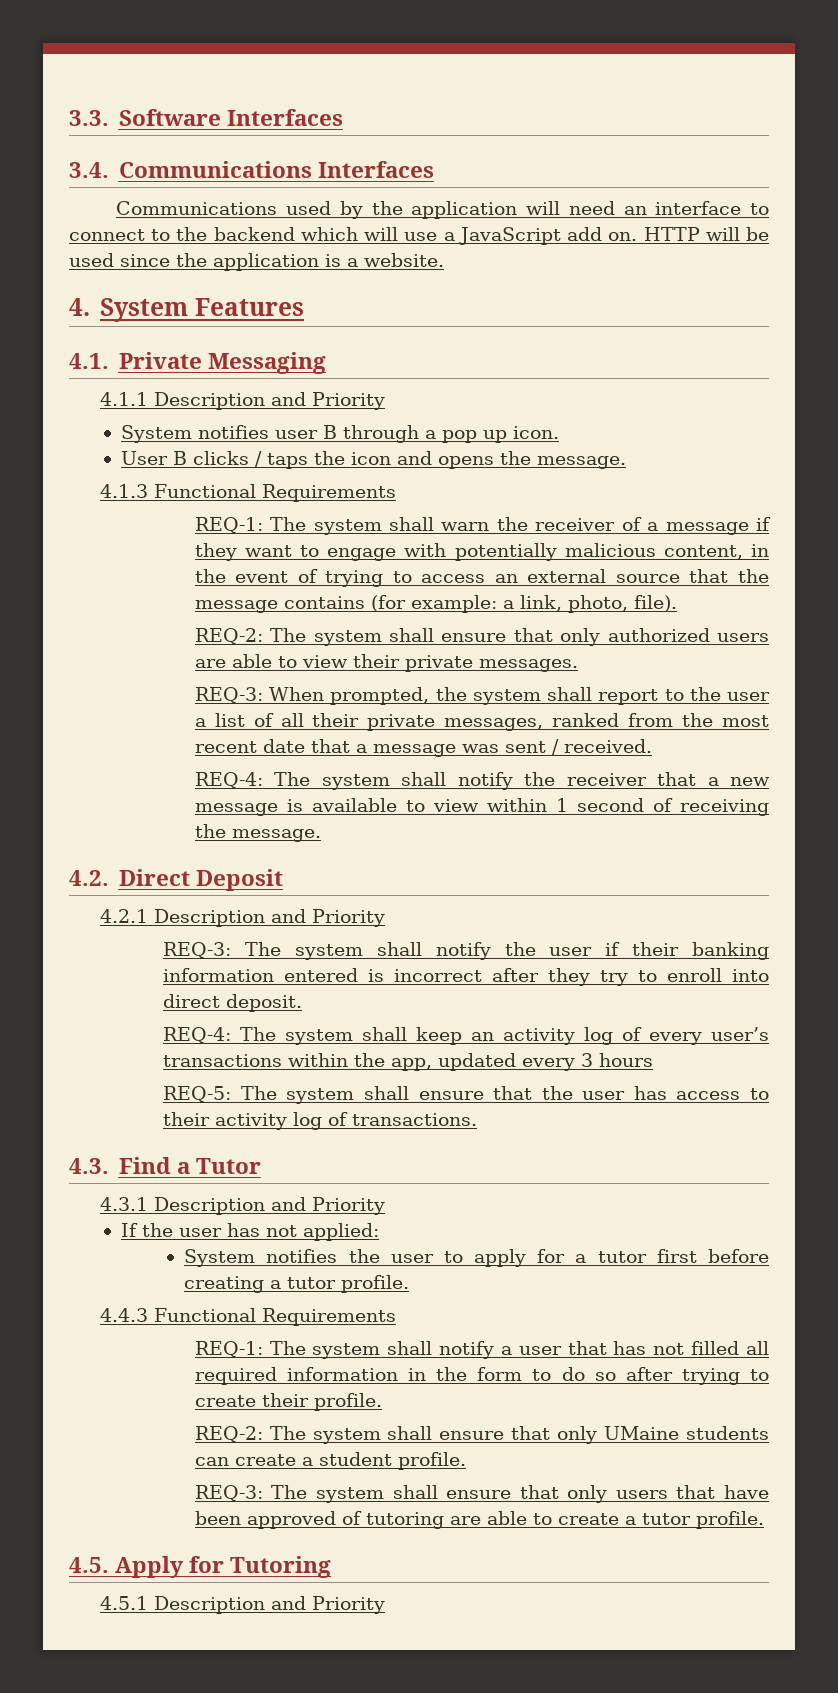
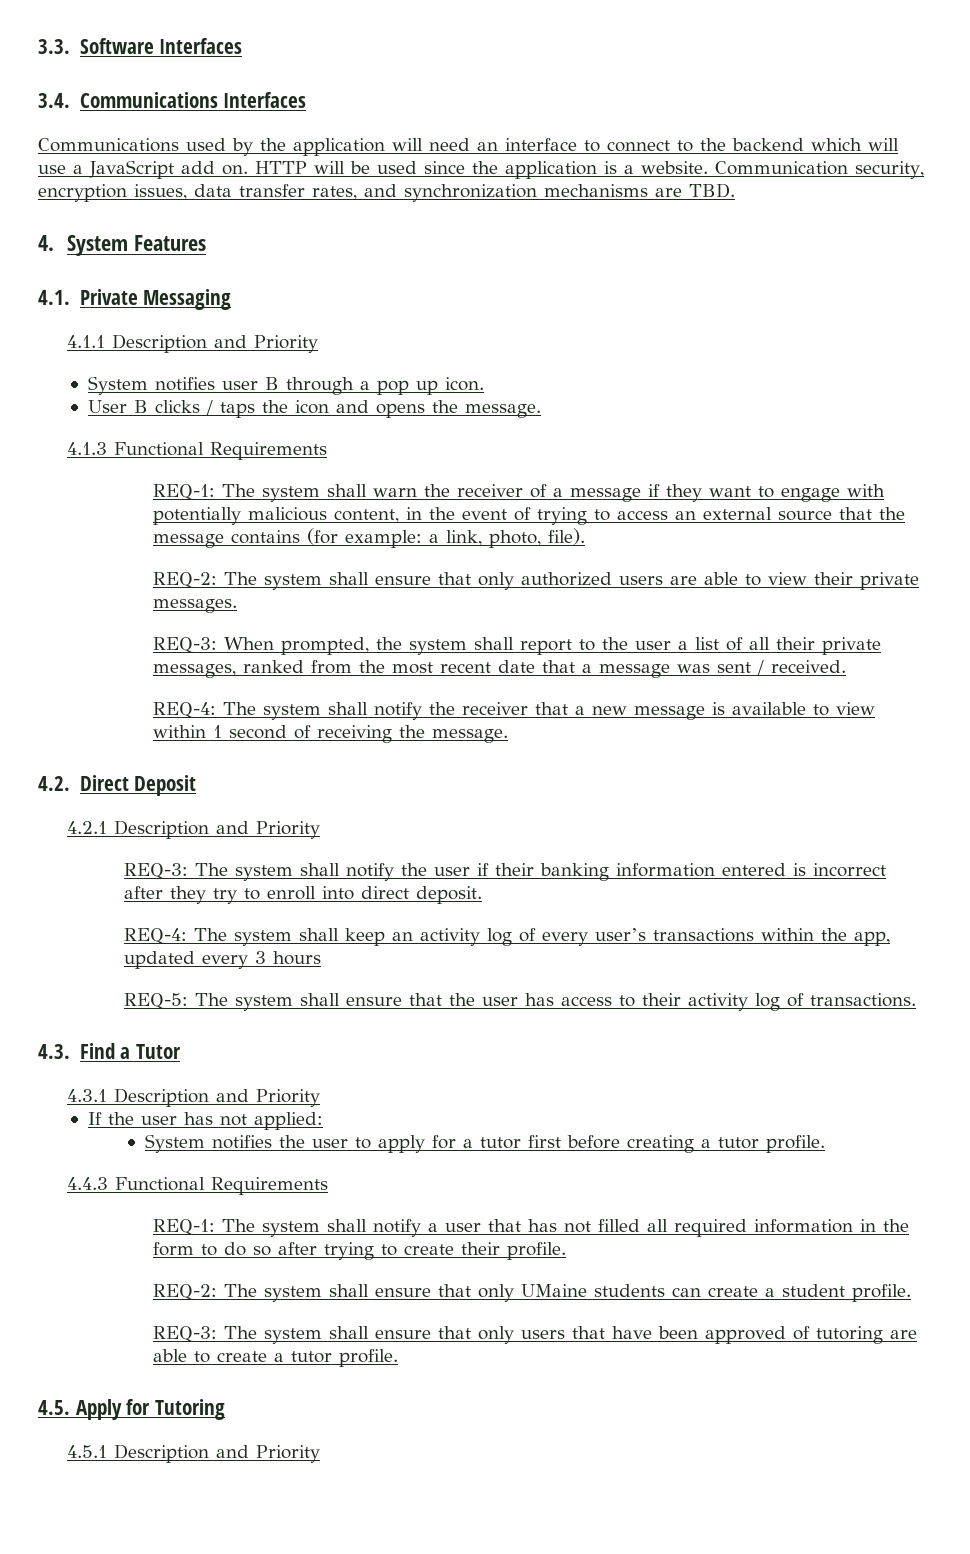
(444, 260) none -> [715,161,924,179] [38,183,735,202] Communication security, encryption issues, data transfer rates, and synchronization mechanisms are TBD.

